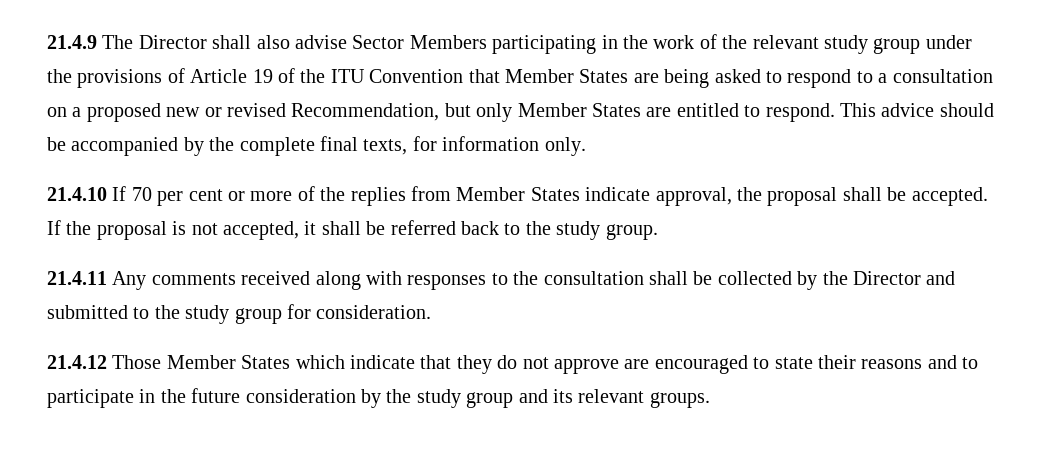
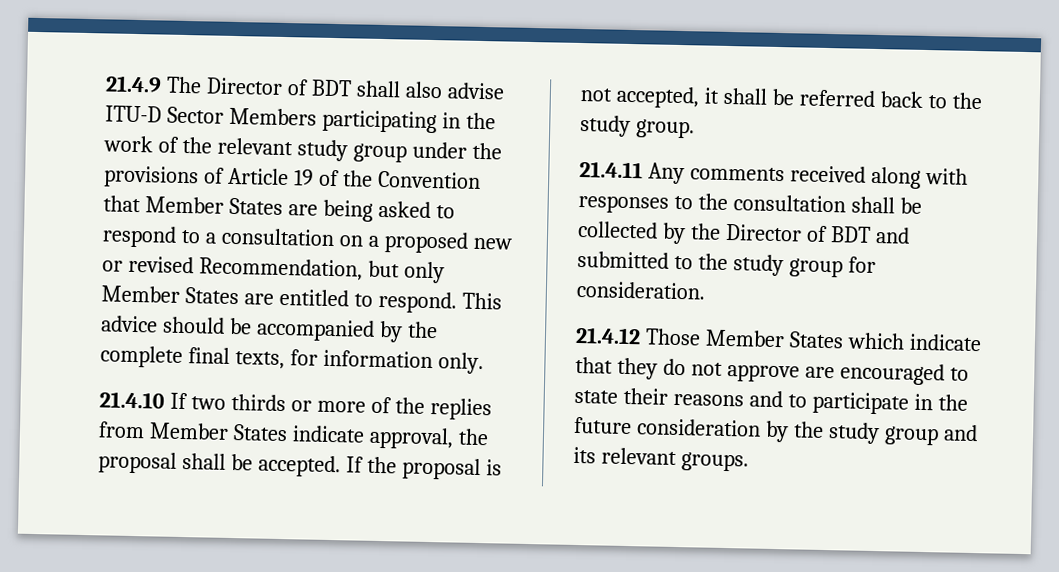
(207, 42) none -> [286,79,352,97] of BDT
(347, 42) none -> [105,105,162,123] ITU-D
[330,69,365,83] ITU -> (373, 178) none
[131,187,223,206] 70 per cent -> [190,393,286,412] two thirds
(921, 278) none -> [805,225,871,243] of BDT

